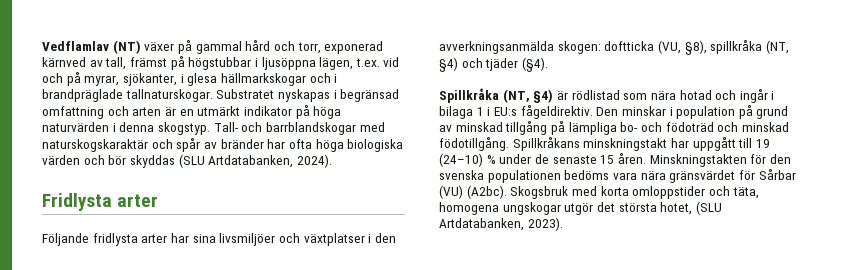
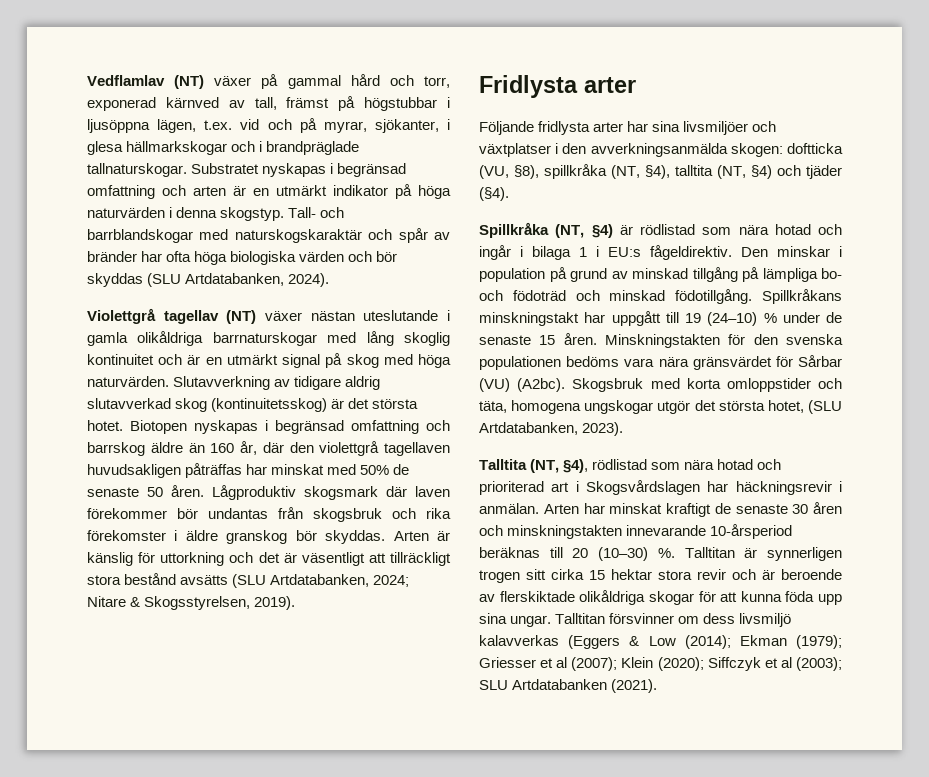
(332, 161) none -> [87,308,450,324] [87,331,450,346] [87,353,452,368] [87,376,381,390] [87,398,419,412] [87,420,450,434] [87,441,450,456] [87,463,410,478] [87,485,450,500] [87,507,451,522] [87,530,451,544] [87,552,451,566] [87,573,410,588] [87,596,296,610] // Violettgrå tagellav (NT) växer nästan uteslutande i gamla olikåldriga barrnaturskogar med lång skoglig kontinuitet och är en utmärkt signal på skog med höga naturvärden. Slutavverkning av tidigare aldrig slutavverkad skog (kontinuitetsskog) är det största hotet. Biotopen nyskapas i begränsad omfattning och barrskog äldre än 160 år, där den violettgrå tagellaven huvudsakligen påträffas har minskat med 50% de senaste 50 åren. Lågproduktiv skogsmark där laven förekommer bör undantas från skogsbruk och rika förekomster i äldre granskog bör skyddas. Arten är känslig för uttorkning och det är väsentligt att tillräckligt stora bestånd avsätts (SLU Artdatabanken, 2024; Nitare & Skogsstyrelsen, 2019).
(789, 47) none -> [645,165,746,179] §4), talltita (NT,
(563, 224) none -> [479,459,782,473] [479,480,842,495] [479,502,842,517] [479,524,793,539] [479,547,842,561] [479,569,842,583] [479,590,842,605] [479,613,792,627] [479,635,842,649] [479,657,842,671] [479,679,658,693] // Talltita (NT, §4), rödlistad som nära hotad och prioriterad art i Skogsvårdslagen har häckningsrevir i anmälan. Arten har minskat kraftigt de senaste 30 åren och minskningstakten innevarande 10-årsperiod beräknas till 20 (10–30) %. Talltitan är synnerligen trogen sitt cirka 15 hektar stora revir och är beroende av flerskiktade olikåldriga skogar för att kunna föda upp sina ungar. Talltitan försvinner om dess livsmiljö kalavverkas (Eggers & Low (2014); Ekman (1979); Griesser et al (2007); Klein (2020); Siffczyk et al (2003); SLU Artdatabanken (2021).

